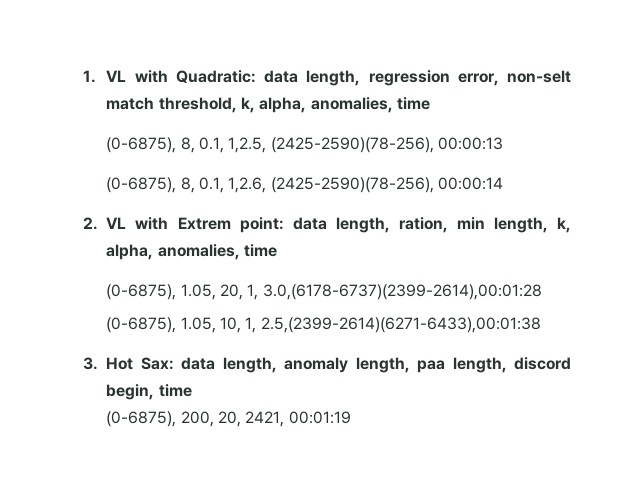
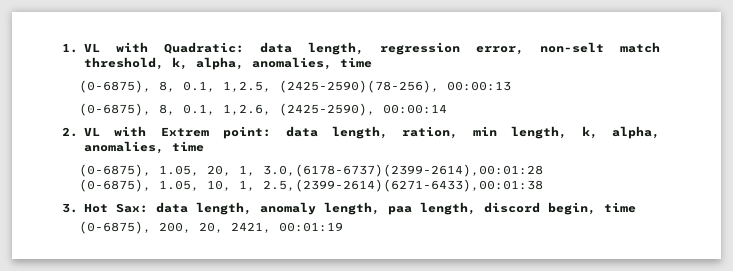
[270,177,434,193] (2425-2590)(78-256), -> [279,103,376,116] (2425-2590),

